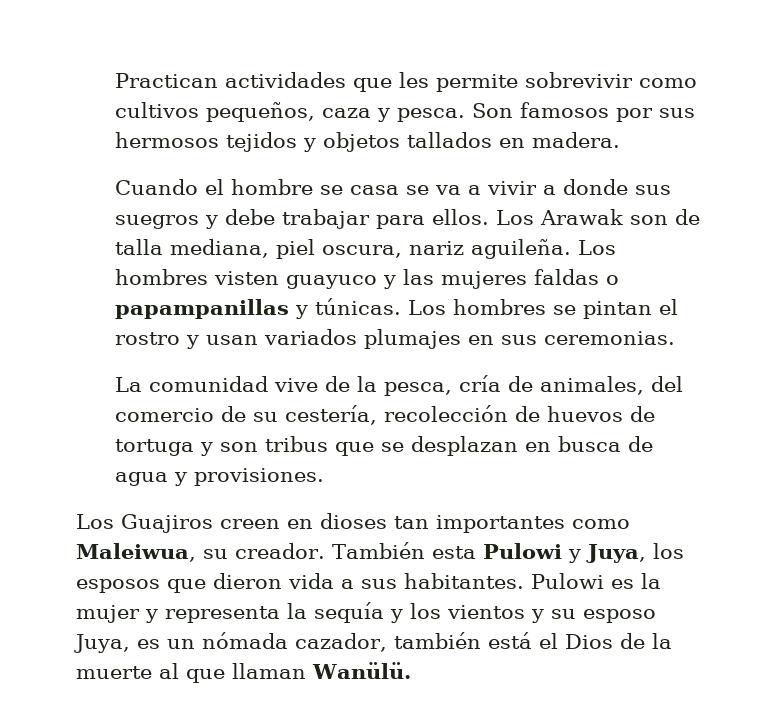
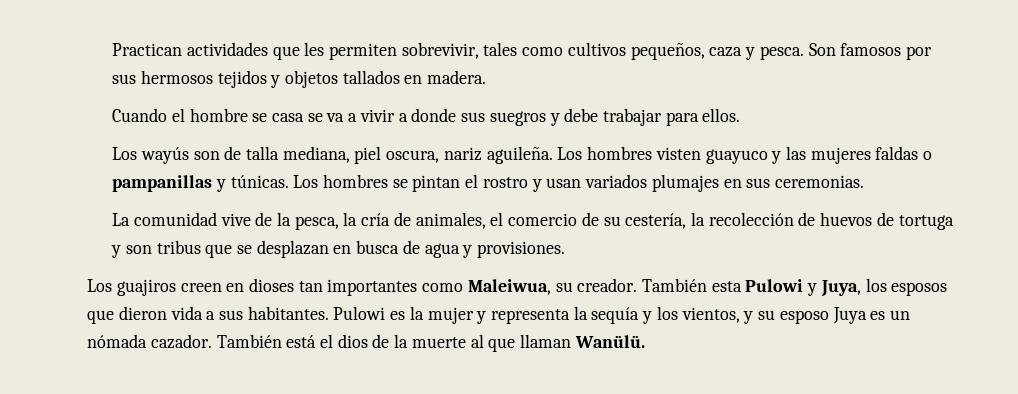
[435,72,633,92] permite sobrevivir -> [329,42,518,60] permiten sobrevivir, tales
[495,209,623,225] Los Arawak -> [112,147,189,164] // Los wayús
[114,299,289,319] papampanillas -> [112,175,213,192] pampanillas
(452, 389) none -> [343,212,358,226] la
[650,376,683,392] del -> [490,212,504,226] el
(377, 415) none -> [690,212,705,226] la
[121,514,214,533] Guajiros -> [116,279,176,296] guajiros
[447,605,526,619] vientos -> [681,307,740,323] vientos,
[74,634,131,653] Juya, -> [832,307,867,324] Juya
[295,632,482,652] cazador, también -> [150,334,282,349] cazador. También
[565,634,614,649] Dios -> [337,334,368,348] dios

